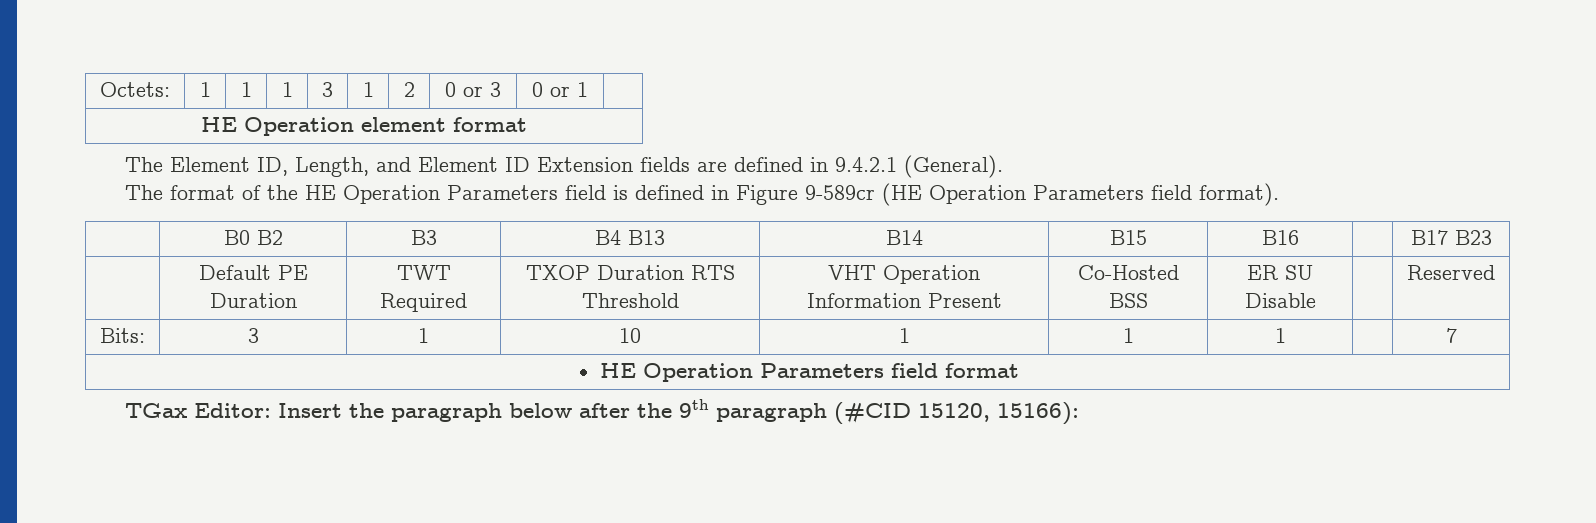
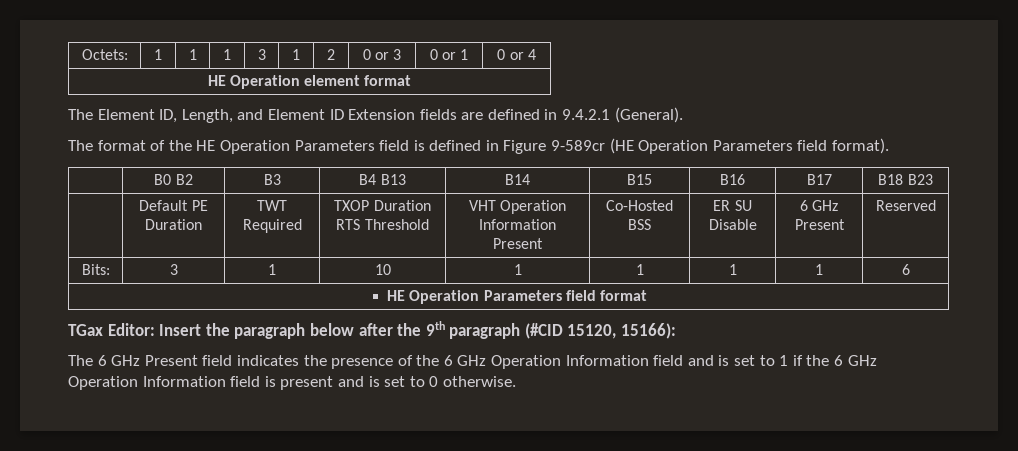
(588, 89) none -> [497,49,536,60] 0 or 4
[1410,230,1448,245] | B17 -> [806,174,832,185] [878,174,904,185] B17 | B18
(1316, 300) none -> [799,200,839,211] [794,219,845,230] 6 GHz Present
[1445,328,1457,343] | 7 -> [815,264,823,275] [901,264,910,275] 1 | 6
(1080, 413) none -> [68,355,877,369] [68,376,516,390] // The 6 GHz Present field indicates the presence of the 6 GHz Operation Information field and is set to 1 if the 6 GHz Operation Information field is present and is set to 0 otherwise.

